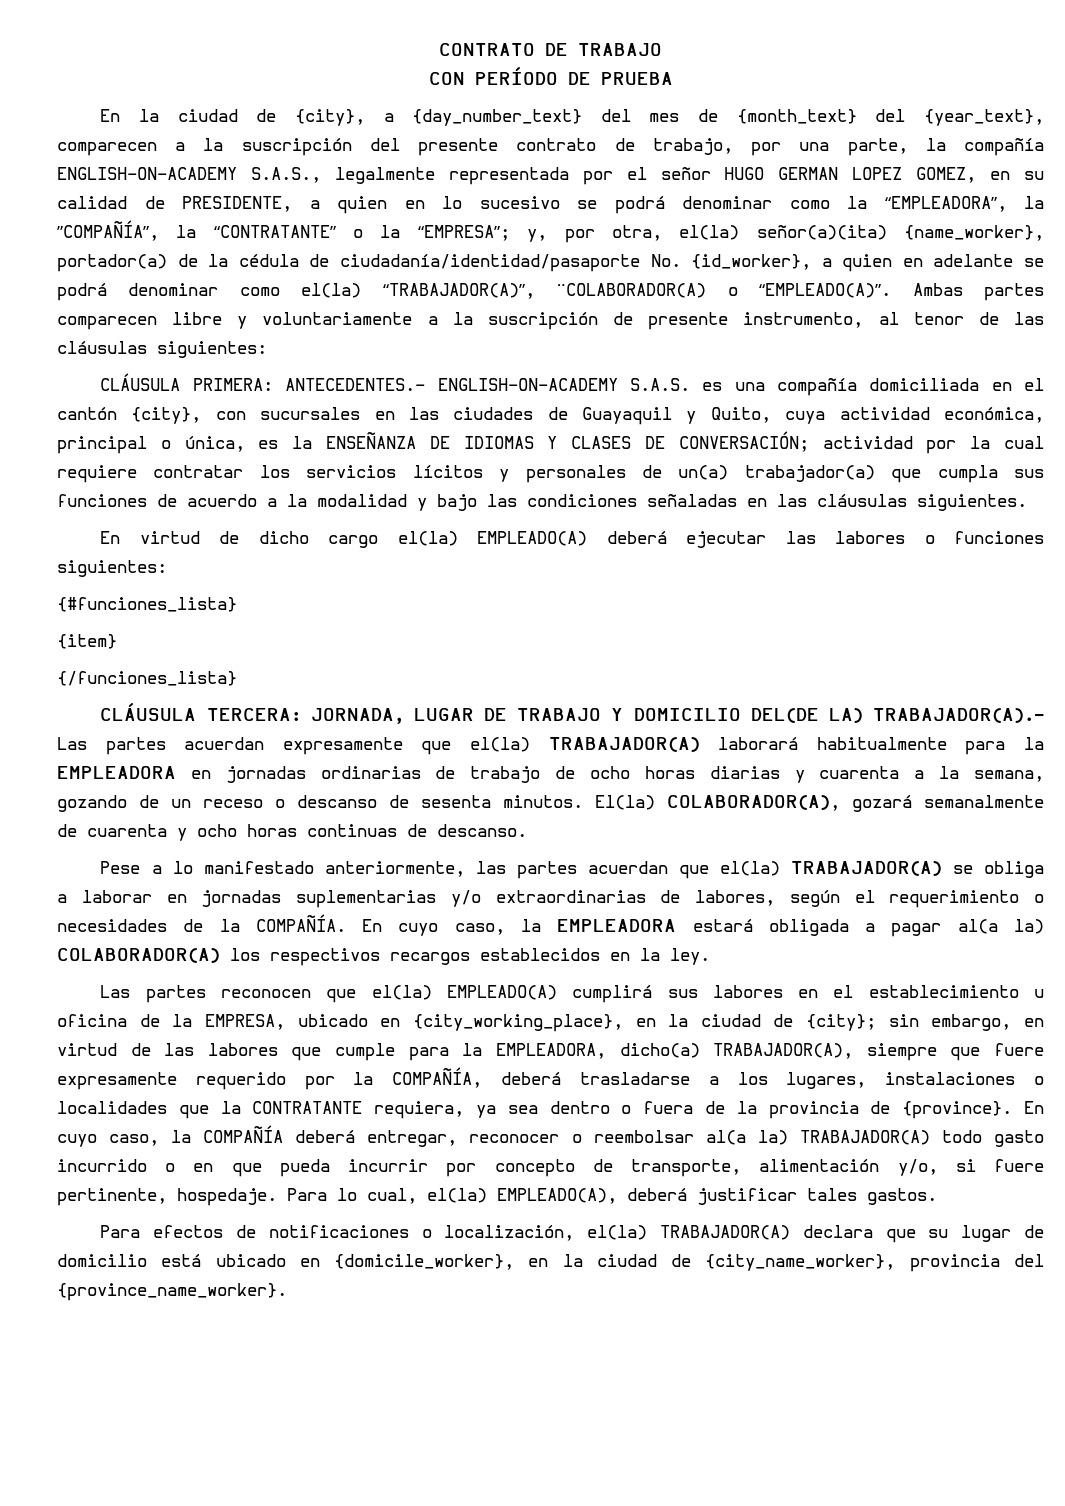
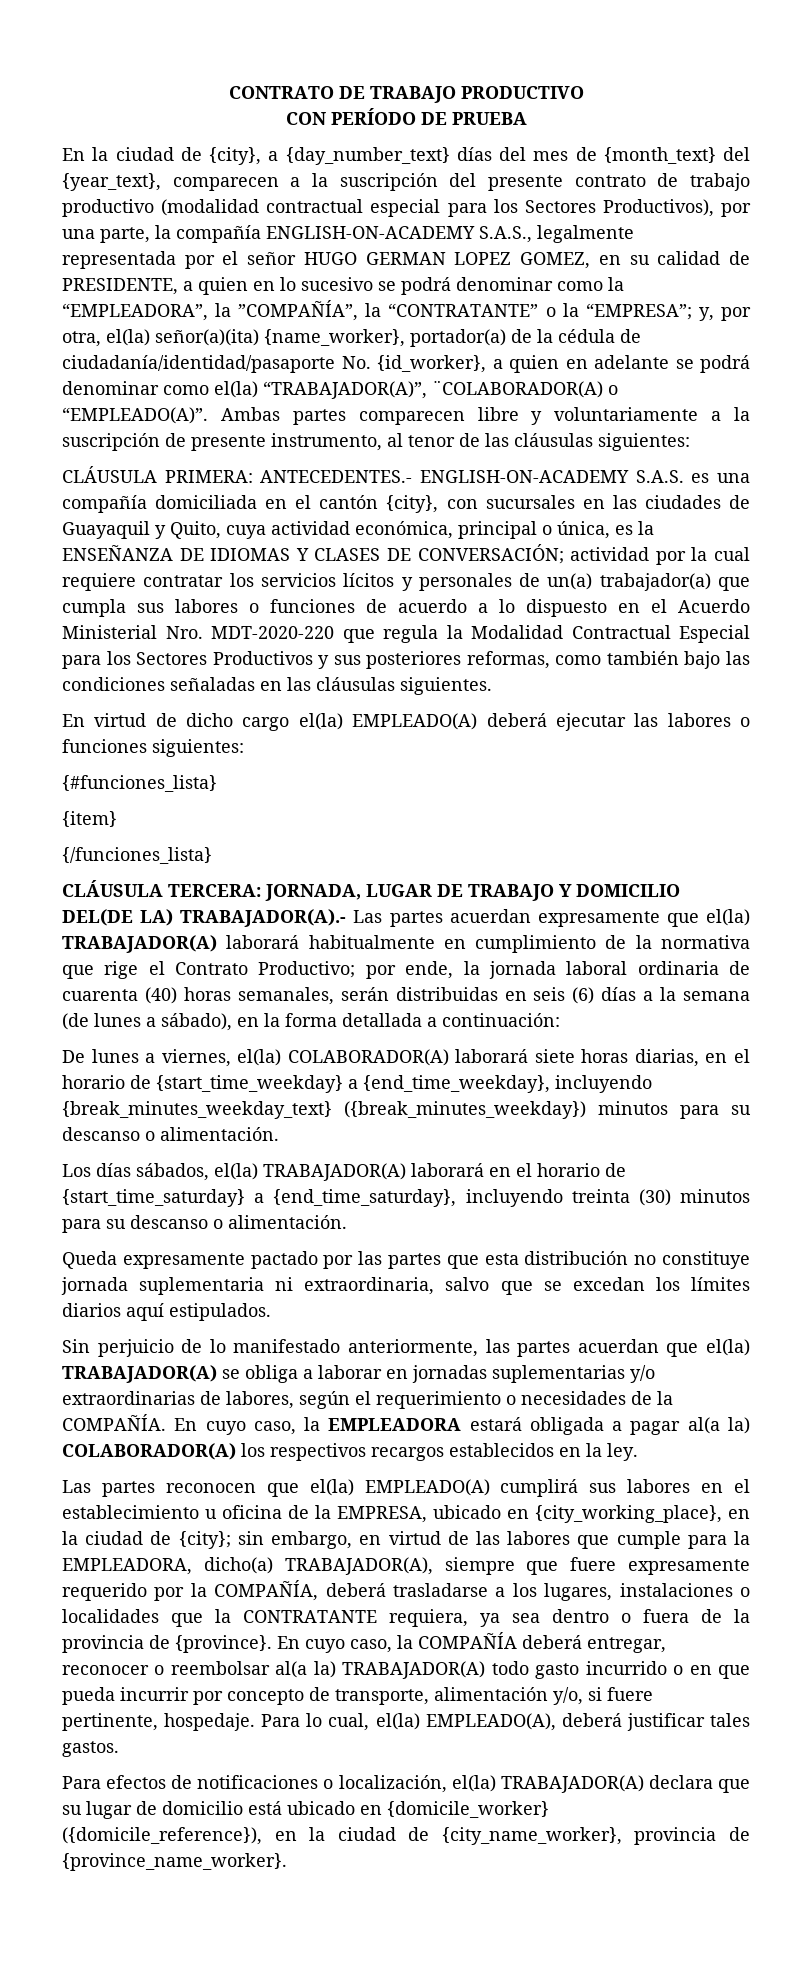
(662, 49) none -> [460,86,584,99] PRODUCTIVO
(583, 117) none -> [456,147,492,161] días
[652,138,733,155] trabajo, -> [690,173,750,191] [62,199,714,217] trabajo productivo (modalidad contractual especial para los Sectores Productivos),
(1044, 473) none -> [175,599,259,613] labores o
[287,494,427,511] la modalidad y -> [499,599,750,617] [62,625,750,643] [62,651,679,669] lo dispuesto en el Acuerdo Ministerial Nro. MDT-2020-220 que regula la Modalidad Contractual Especial para los Sectores Productivos y sus posteriores reformas, como también
[965,737,1044,755] [57,766,1045,783] [57,795,1044,812] [57,824,527,841] [100,861,162,874] para la EMPLEADORA en jornadas ordinarias de trabajo de ocho horas diarias y cuarenta a la semana, gozando de un receso o descanso de sesenta minutos. El(la) COLABORADOR(A), gozará semanalmente de cuarenta y ocho horas continuas de descanso. // Pese a -> [443,935,751,953] [62,961,750,979] [62,987,750,1005] [62,1013,560,1031] [62,1049,750,1067] [62,1075,652,1093] [62,1101,751,1119] [62,1127,279,1141] [62,1163,626,1181] [62,1189,750,1207] [62,1215,347,1233] [62,1251,750,1269] [61,1277,750,1295] [62,1303,271,1321] [62,1339,203,1357] en cumplimiento de la normativa que rige el Contrato Productivo; por ende, la jornada laboral ordinaria de cuarenta (40) horas semanales, serán distribuidas en seis (6) días a la semana (de lunes a sábado), en la forma detallada a continuación: // De lunes a viernes, el(la) COLABORADOR(A) laborará siete horas diarias, en el horario de {start_time_weekday} a {end_time_weekday}, incluyendo {break_minutes_weekday_text} ({break_minutes_weekday}) minutos para su descanso o alimentación. // Los días sábados, el(la) TRABAJADOR(A) laborará en el horario de {start_time_saturday} a {end_time_saturday}, incluyendo treinta (30) minutos para su descanso o alimentación. // Queda expresamente pactado por las partes que esta distribución no constituye jornada suplementaria ni extraordinaria, salvo que se excedan los límites diarios aquí estipulados. // Sin perjuicio de
[334,1254,515,1270] {domicile_worker}, -> [387,1801,549,1818] [62,1827,262,1845] {domicile_worker} ({domicile_reference}),
[1013,1254,1044,1267] del -> [729,1827,750,1841] de

